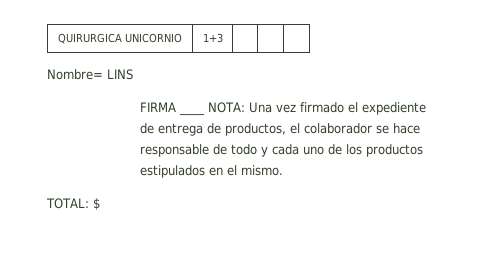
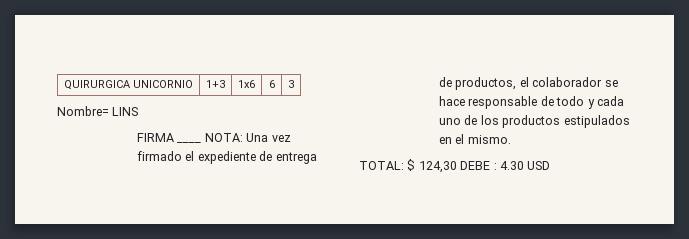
(223, 38) | | -> [238,80,255,88] [268,80,275,88] [288,80,294,88] 1x6 | 6 | 3
(100, 204) none -> [418,161,551,173] 124,30 DEBE : 4.30 USD

